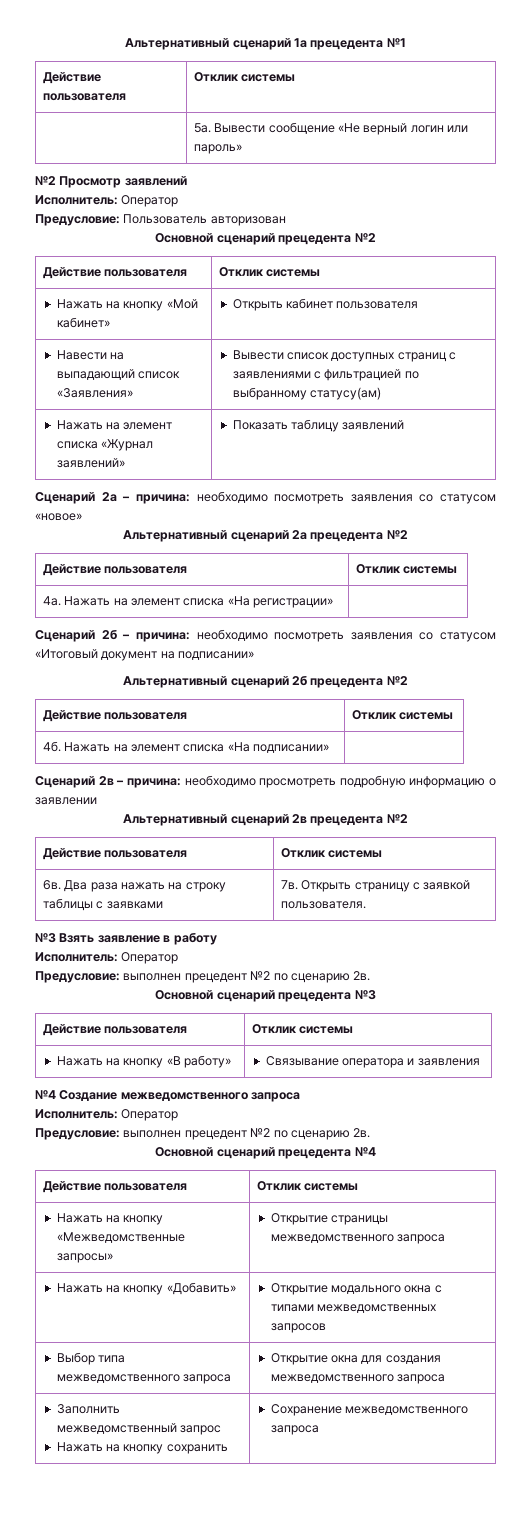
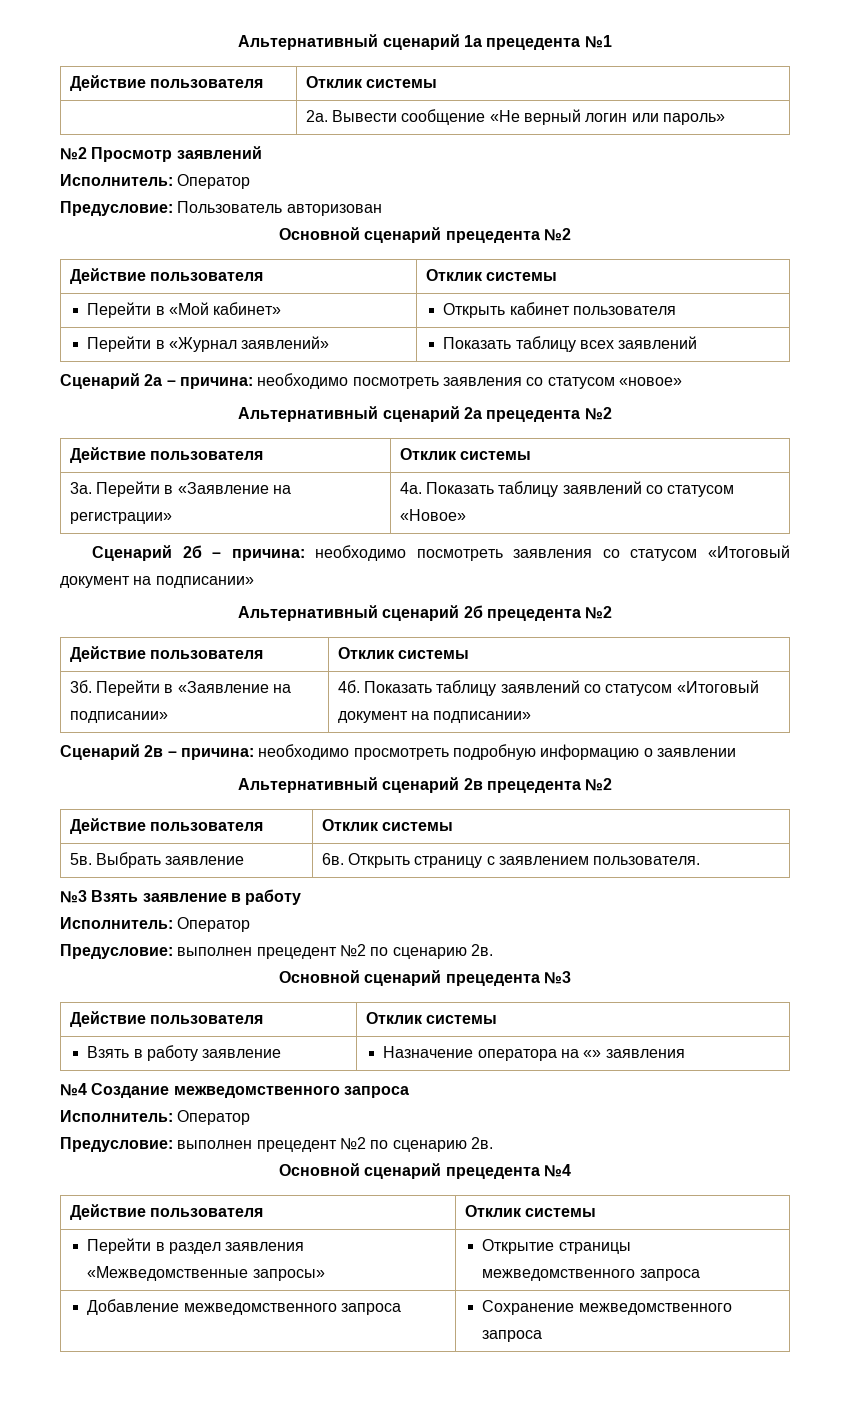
[193,123,211,133] 5a. -> [305,110,328,122] 2a.
[56,299,164,311] Нажать на кнопку -> [87,302,165,318] Перейти в
[56,350,125,360] [56,369,181,380] [56,388,133,398] [232,350,457,362] [232,369,419,381] [232,387,382,400] [56,420,173,430] [56,441,98,449] Навести на выпадающий список «Заявления» | Вывести список доступных страниц с заявлениями с фильтрацией по выбранному статусу(ам) // Нажать на элемент списка -> [87,336,165,352] Перейти в
(340, 425) none -> [579,340,614,349] всех
[42,596,334,608] 4a. Нажать на элемент списка «На регистрации» | -> [69,481,291,497] [69,512,172,524] [399,481,735,497] [399,509,466,521] 3a. Перейти в «Заявление на регистрации» | 4а. Показать таблицу заявлений со статусом «Новое»
[42,741,330,753] 4б. Нажать на элемент списка «На подписании» | -> [69,680,291,696] [69,711,168,723] [337,680,759,696] [337,711,532,723] 3б. Перейти в «Заявление на подписании» | 4б. Показать таблицу заявлений со статусом «Итоговый документ на подписании»
[42,880,226,892] [42,898,163,911] [280,880,298,890] 6в. Два раза нажать на строку таблицы с заявками | 7в. -> [69,852,245,868] [321,853,344,865] 5в. Выбрать заявление | 6в.
[423,880,471,890] заявкой -> [498,856,589,865] заявлением
[56,1055,232,1068] [265,1056,415,1068] Нажать на кнопку «В работу» | Связывание оператора и -> [87,1045,282,1061] [383,1046,602,1061] Взять в работу заявление | Назначение оператора на «»
[56,1213,164,1225] Нажать на кнопку -> [87,1238,305,1254] Перейти в раздел заявления
[56,1282,236,1295] [270,1283,442,1295] [270,1304,437,1313] [270,1323,326,1333] [56,1352,126,1365] [56,1374,232,1384] [270,1353,441,1365] [270,1374,446,1384] [56,1404,120,1414] [56,1423,222,1435] [56,1442,228,1454] Нажать на кнопку «Добавить» | Открытие модального окна с типами межведомственных запросов // Выбор типа межведомственного запроса | Открытие окна для создания межведомственного запроса // Заполнить межведомственный запрос // Нажать на кнопку сохранить -> [87,1299,401,1315] Добавление межведомственного запроса

